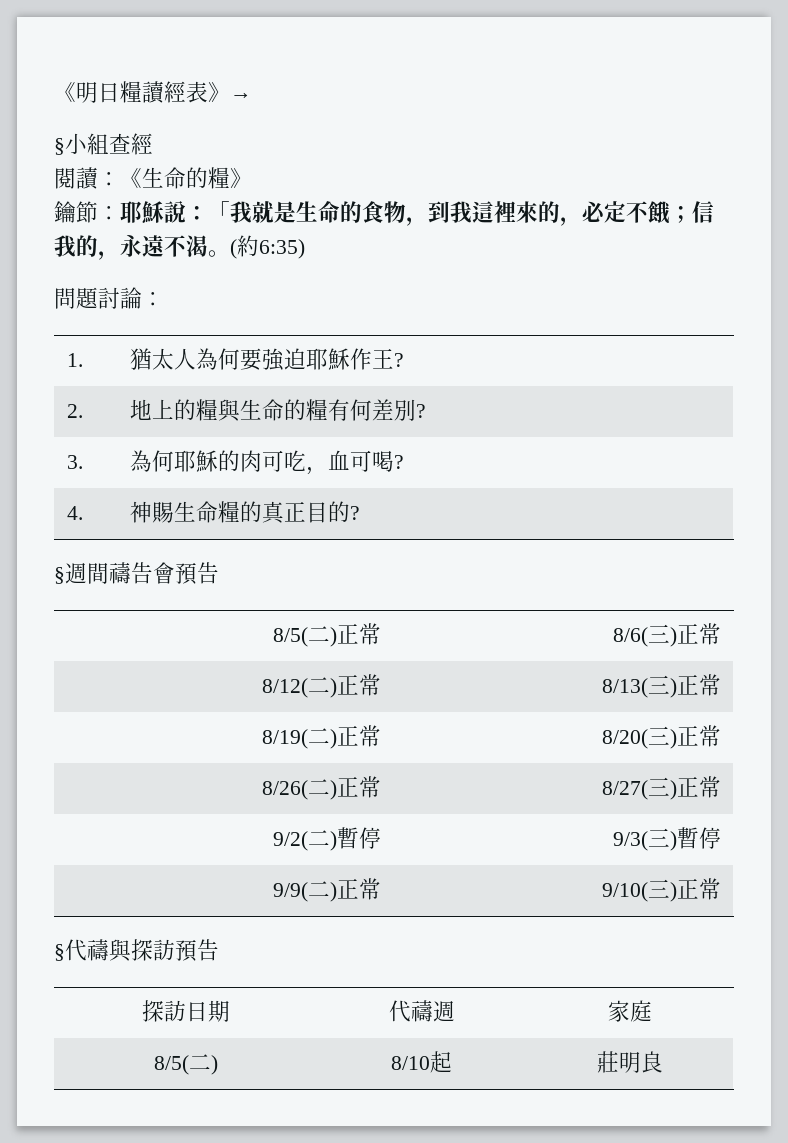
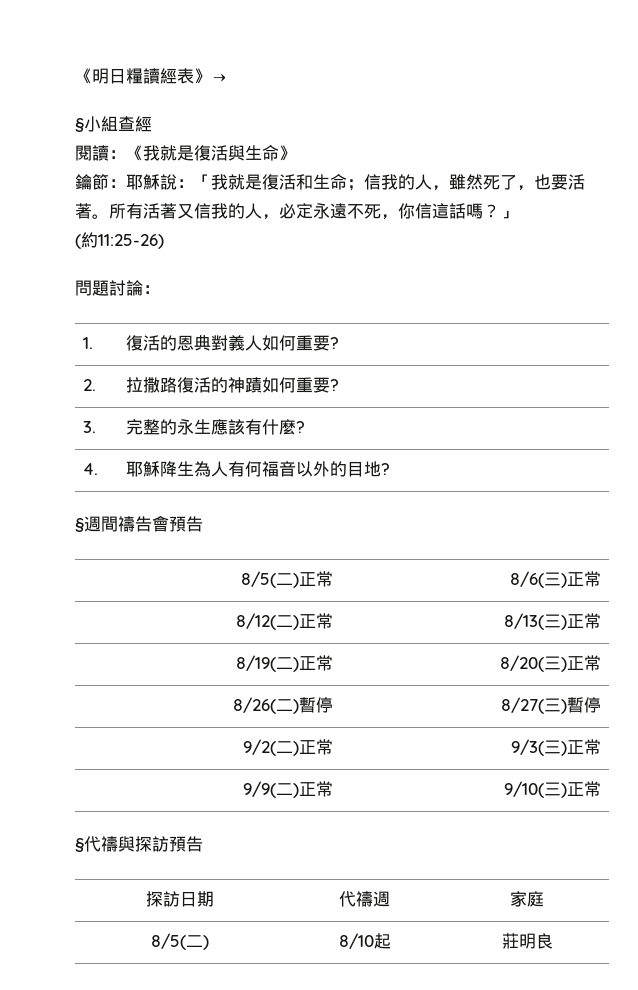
[142,167,230,189] 生命的糧 -> [143,145,279,161] 我就是復活與生命
[296,201,714,226] [54,234,305,260] [54,287,164,309] [67,353,84,367] [130,348,405,371] [67,404,84,418] [130,399,427,422] [67,455,84,469] [130,450,405,475] [67,506,84,520] [130,501,351,524] 生命的食物，到我這裡來的，必定不餓；信我的，永遠不渴。(約6:35) // 問題討論： // 1. | 猶太人為何要強迫耶穌作王? // 2. | 地上的糧與生命的糧有何差別? // 3. | 為何耶穌的肉可吃，血可喝? // 4. | 神賜生命糧的真正目的 -> [262,174,585,191] [75,202,517,220] [75,232,164,249] [75,280,160,296] [83,337,94,349] [126,335,340,351] [83,379,97,391] [126,377,340,393] [83,421,97,433] [126,419,306,435] [83,463,99,475] [126,461,382,477] 復活和生命；信我的人，雖然死了，也要活著。所有活著又信我的人，必定永遠不死，你信這話嗎？」 // (約11:25-26) // 問題討論： // 1. | 復活的恩典對義人如何重要? // 2. | 拉撒路復活的神蹟如何重要? // 3. | 完整的永生應該有什麼? // 4. | 耶穌降生為人有何福音以外的目地
[336,776,381,798] 正常 -> [298,697,333,713] 暫停
[676,776,721,798] 正常 -> [566,697,601,713] 暫停
[336,827,381,849] 暫停 -> [298,739,333,755] 正常
[676,827,721,849] 暫停 -> [566,739,601,755] 正常

